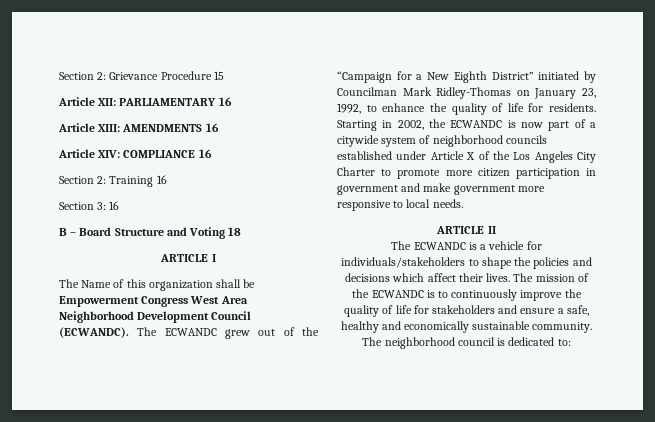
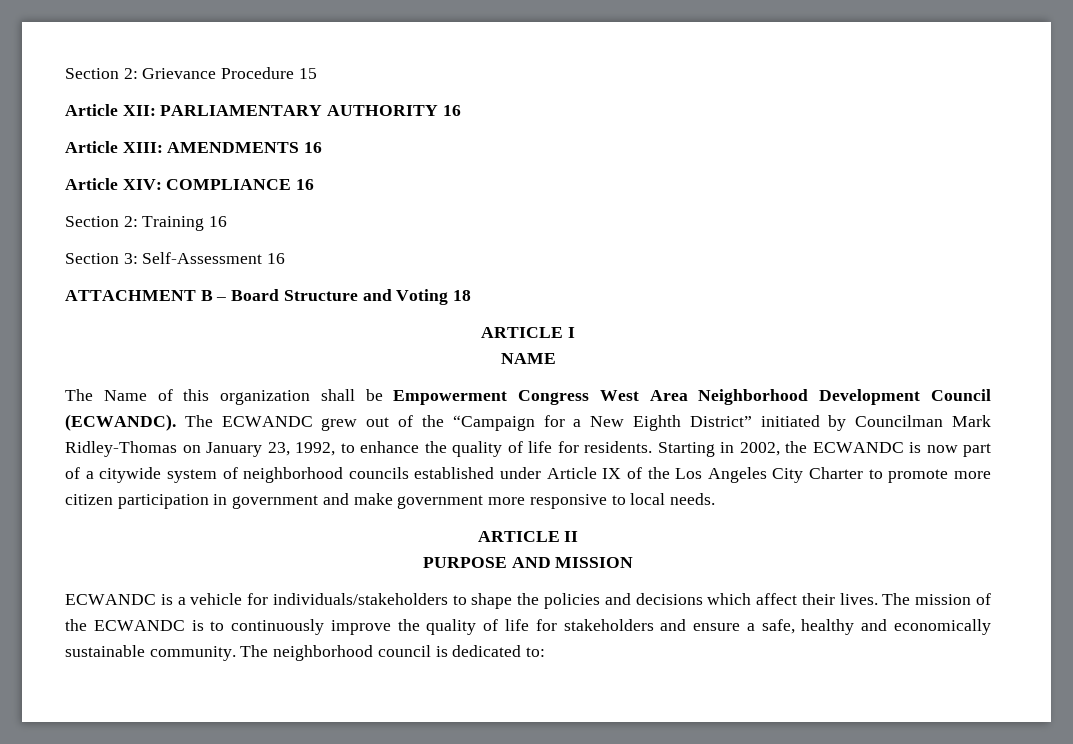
(217, 102) none -> [327,105,439,116] AUTHORITY
[109,201,120,210] 16 // -> [142,252,286,264] [65,290,196,301] Self-Assessment 16 // ATTACHMENT
(216, 258) none -> [500,353,556,364] // NAME
[466,152,476,160] X -> [602,468,622,479] IX
[391,241,412,250] The -> [422,557,634,568] PURPOSE AND MISSION //

